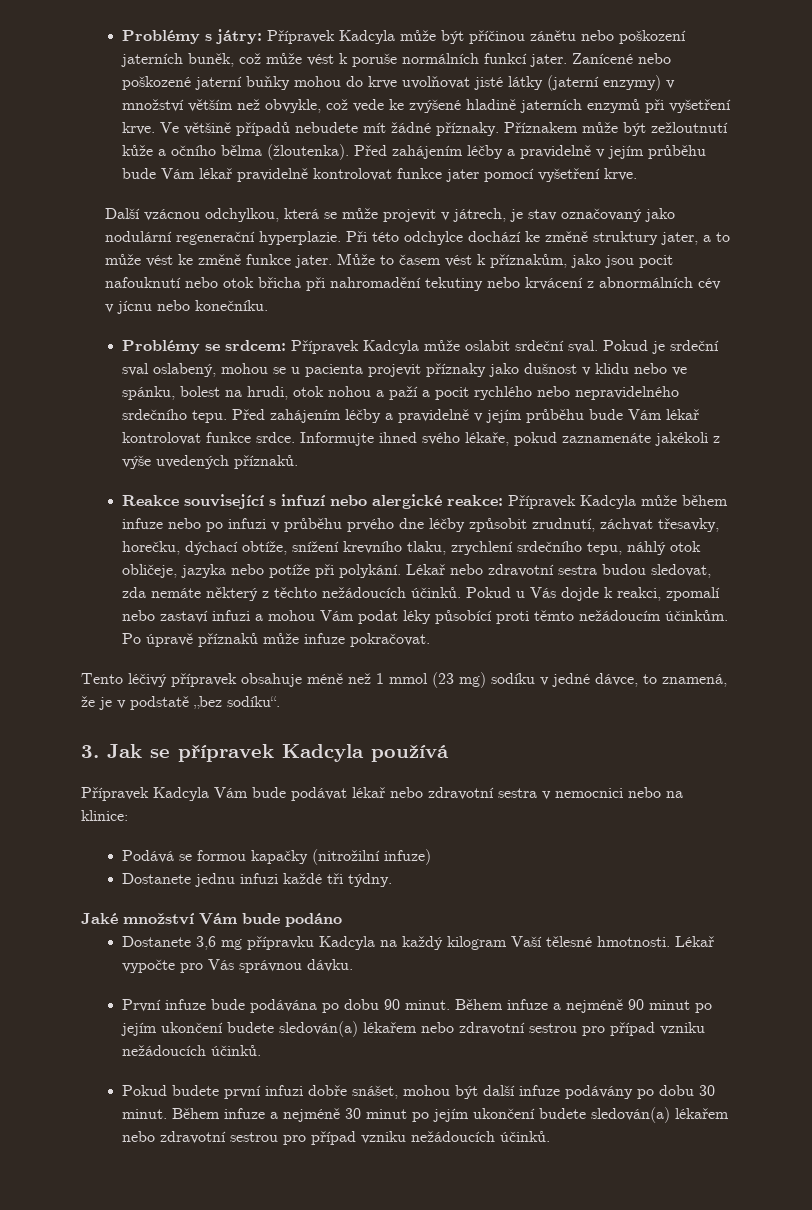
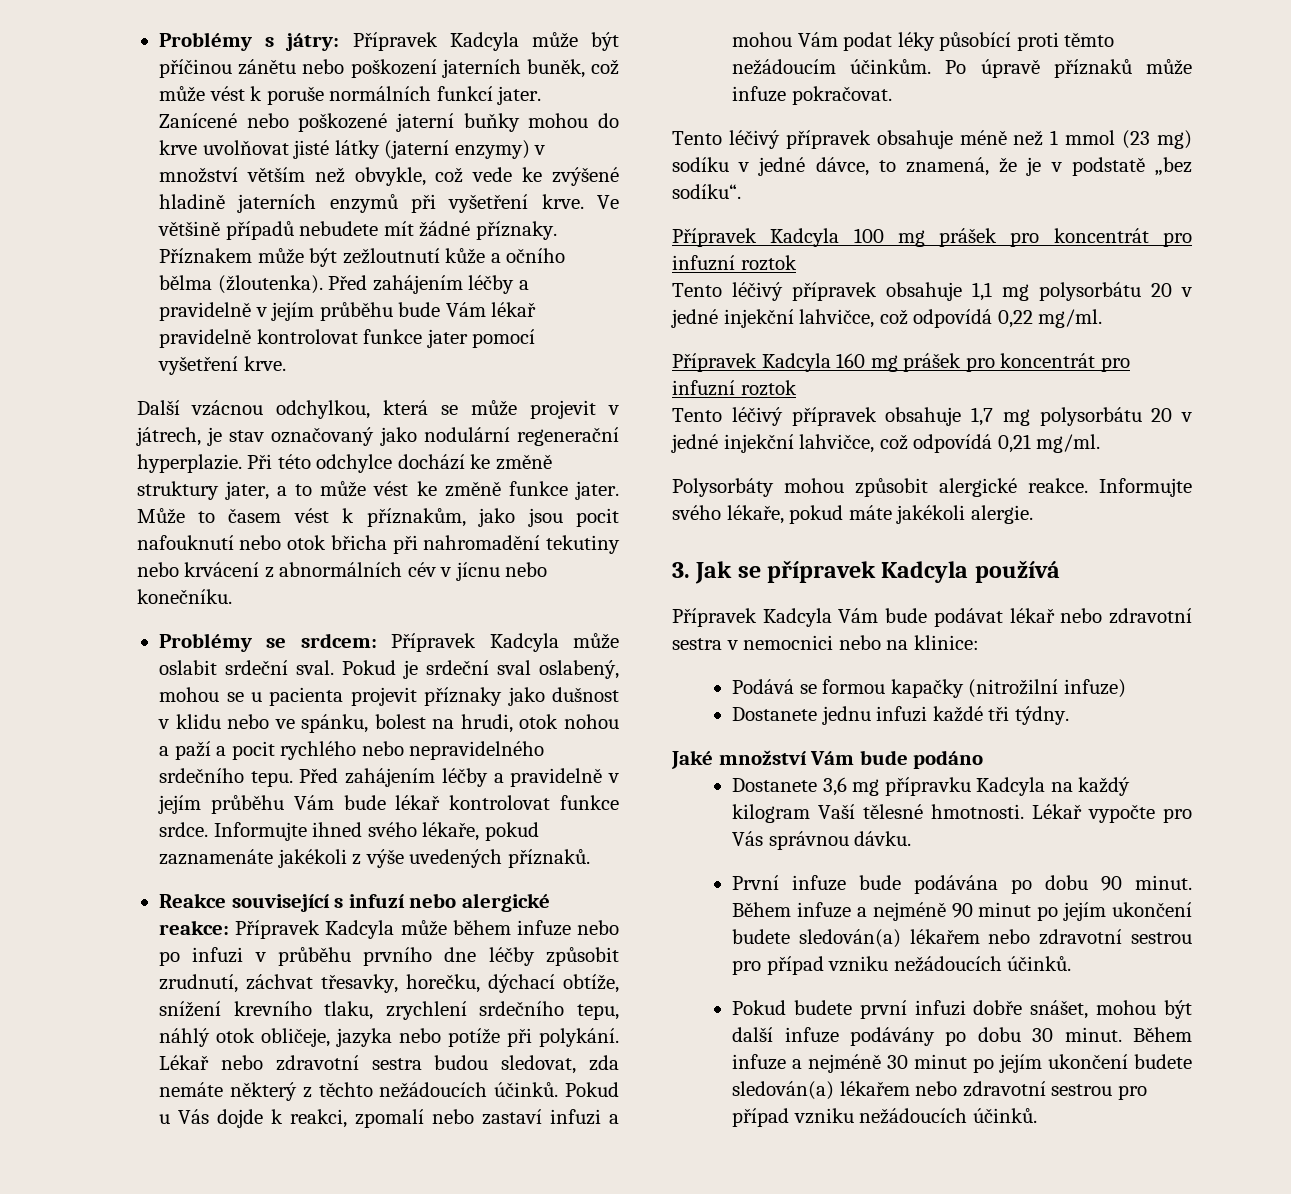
[589,409,663,420] bude Vám -> [293,795,386,810] Vám bude
[347,518,395,532] prvého -> [363,947,433,966] prvního
(280, 701) none -> [672,228,1192,247] [672,255,797,271] [672,282,1192,301] [671,309,1103,328] [672,353,1130,372] [672,380,797,396] [672,407,1192,426] [671,434,1101,453] [672,478,1192,497] [672,505,1033,524] // Přípravek Kadcyla 100 mg prášek pro koncentrát pro infuzní roztok // Tento léčivý přípravek obsahuje 1,1 mg polysorbátu 20 v jedné injekční lahvičce, což odpovídá 0,22 mg/ml. // Přípravek Kadcyla 160 mg prášek pro koncentrát pro infuzní roztok // Tento léčivý přípravek obsahuje 1,7 mg polysorbátu 20 v jedné injekční lahvičce, což odpovídá 0,21 mg/ml. // Polysorbáty mohou způsobit alergické reakce. Informujte svého lékaře, pokud máte jakékoli alergie.

